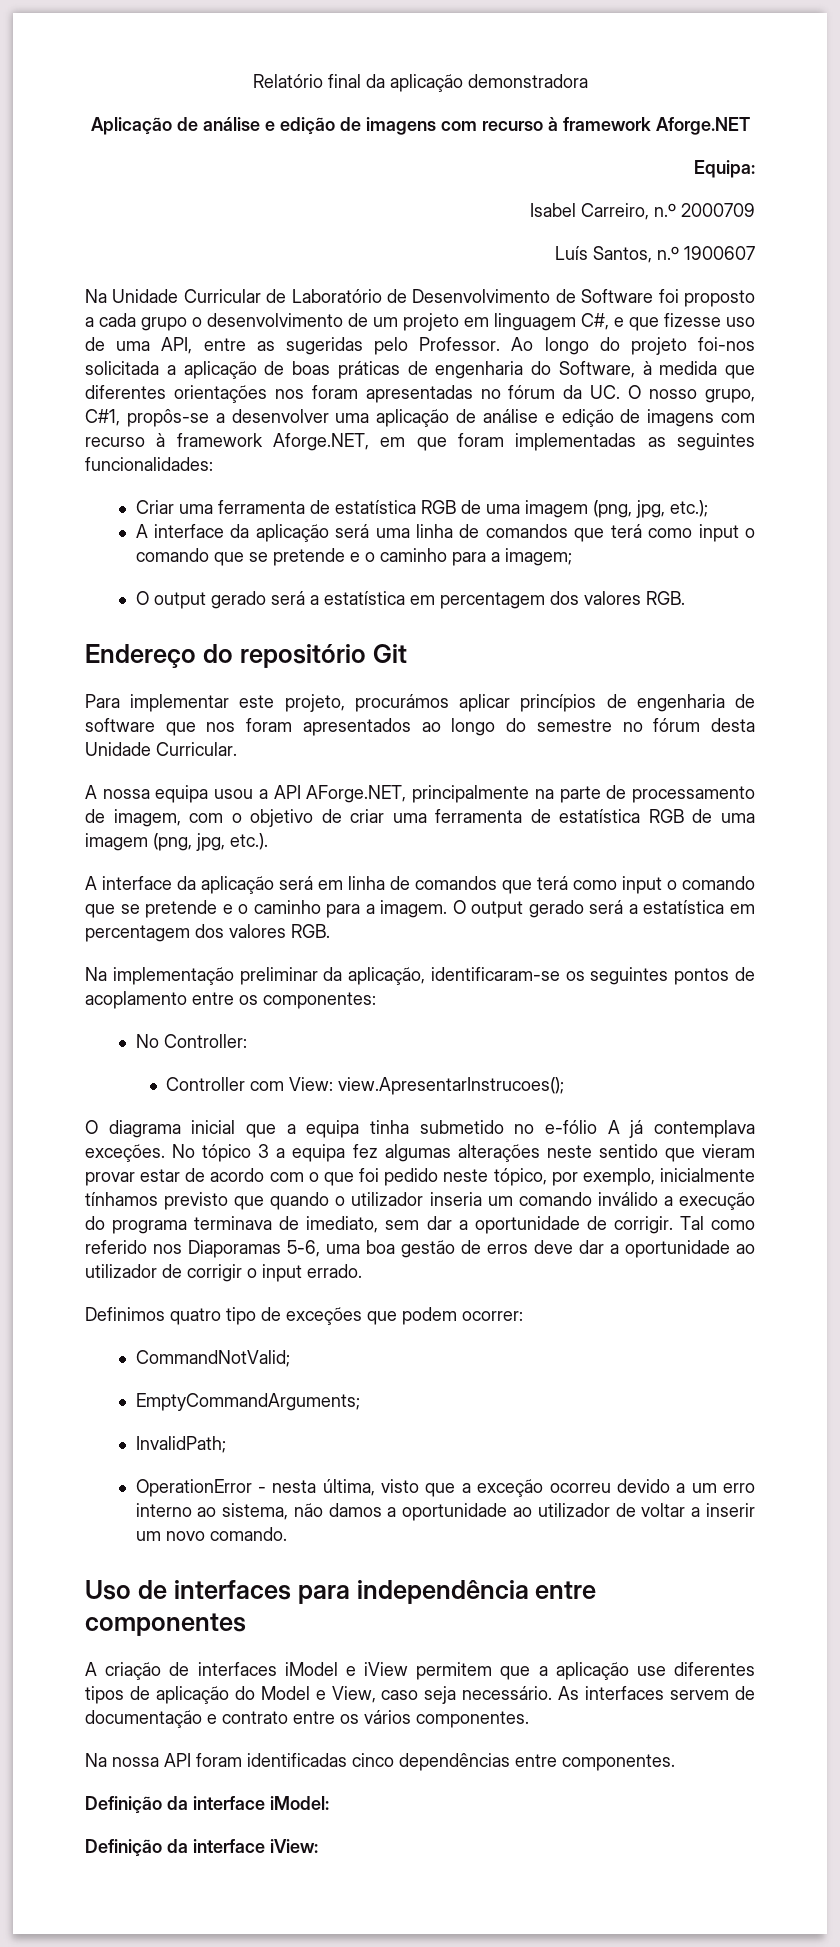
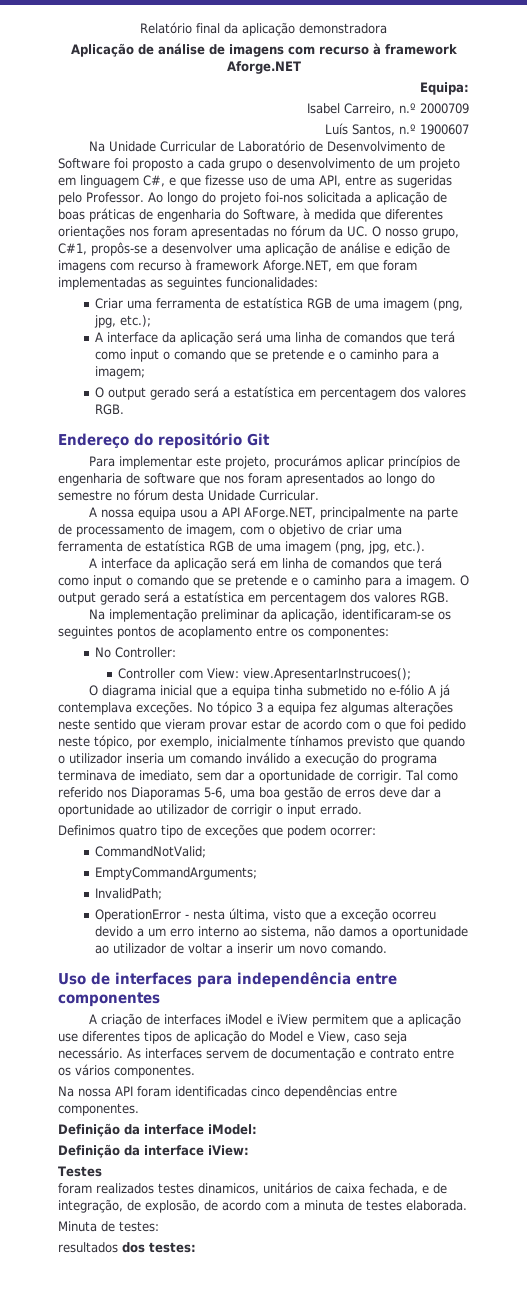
[264,117,335,135] e edição -> (205, 49) none
(318, 1846) none -> [58,1166,102,1177] [58,1182,447,1195] [58,1199,467,1213] [58,1221,159,1232] [58,1242,196,1253] // Testes // foram realizados testes dinamicos, unitários de caixa fechada, e de integração, de explosão, de acordo com a minuta de testes elaborada. // Minuta de testes: // resultados dos testes:

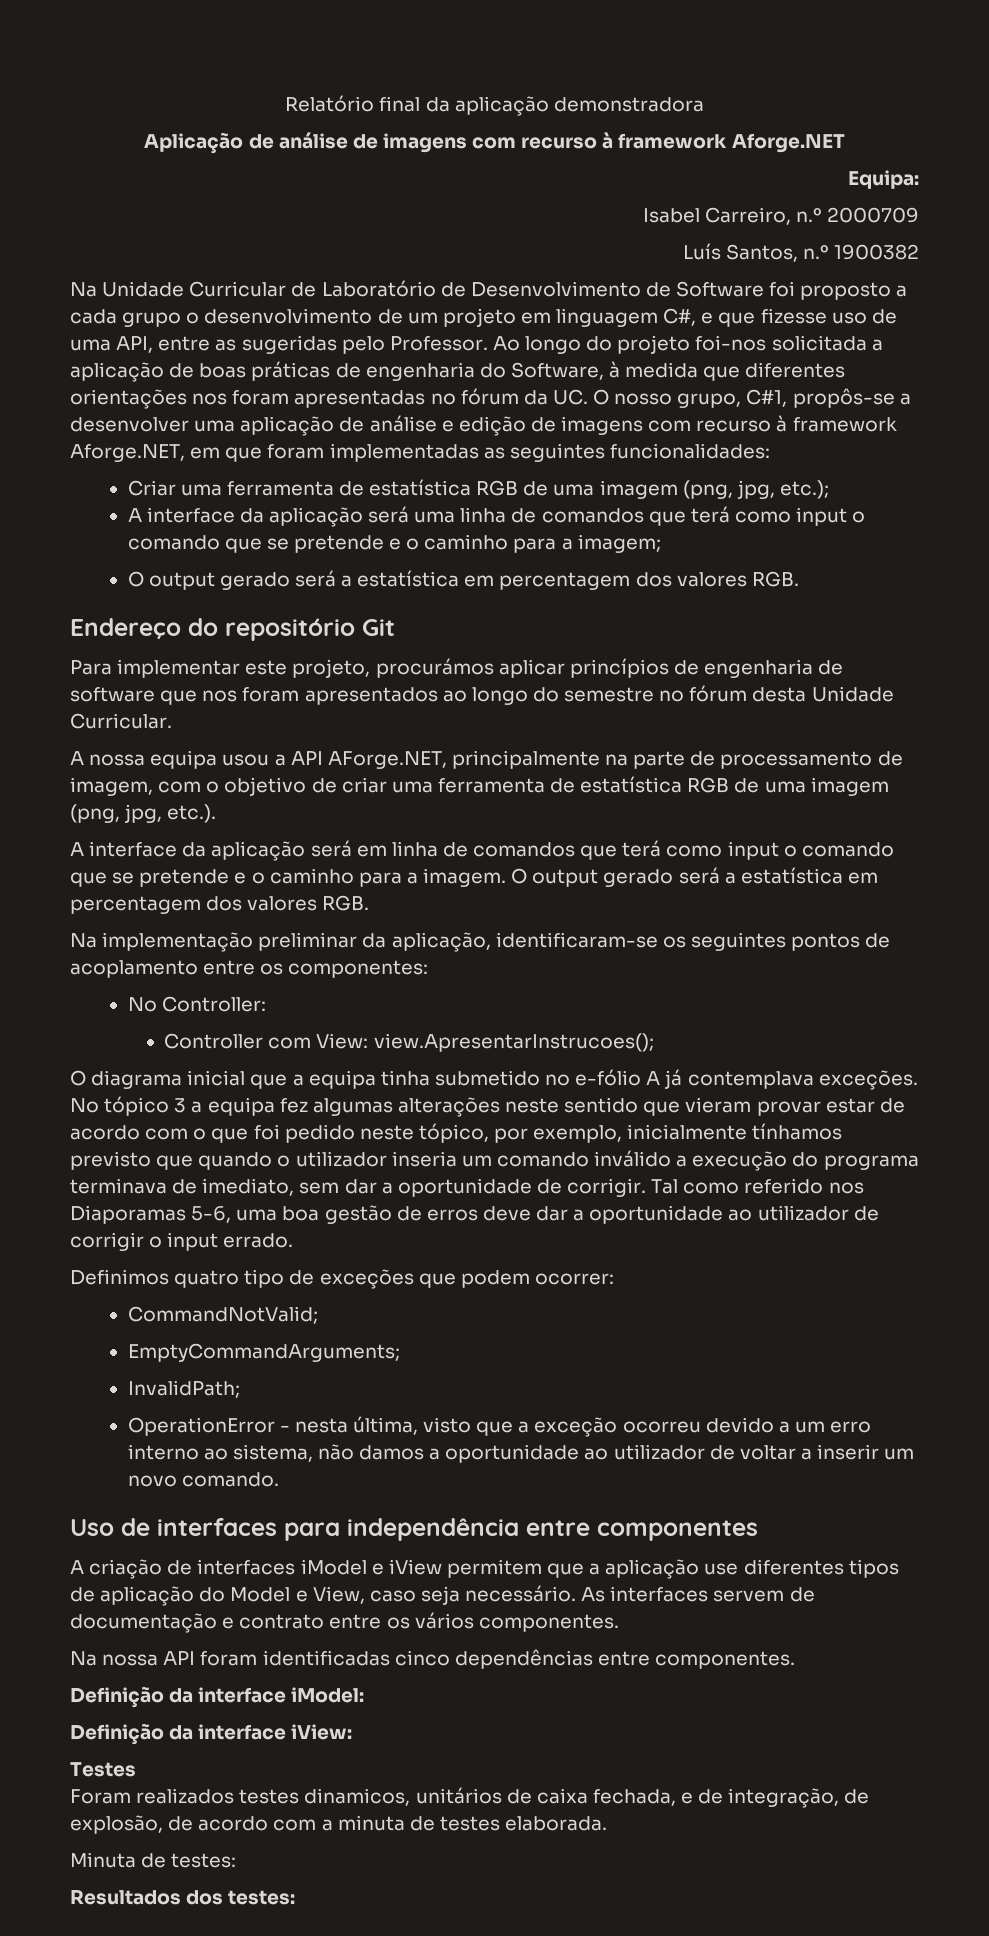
[420,124,469,135] 1900607 -> [834,244,919,260] 1900382
[58,1183,92,1194] foram -> [70,1789,131,1804] Foram
[58,1242,118,1253] resultados -> [70,1890,181,1905] Resultados

